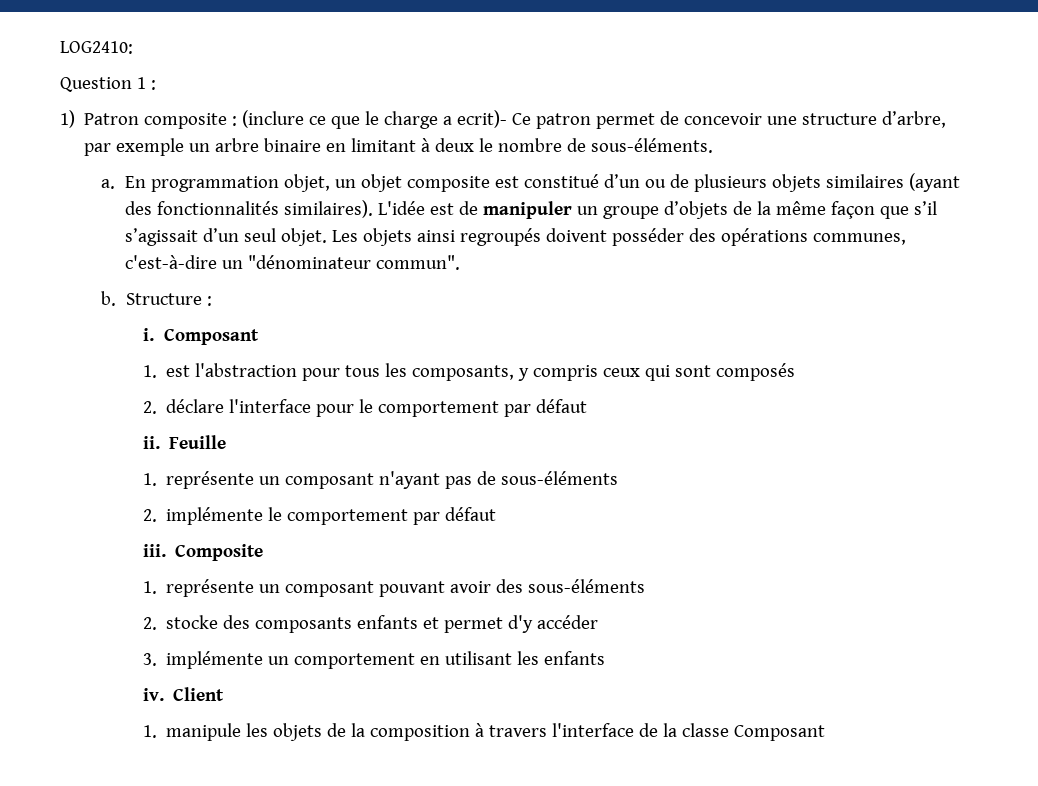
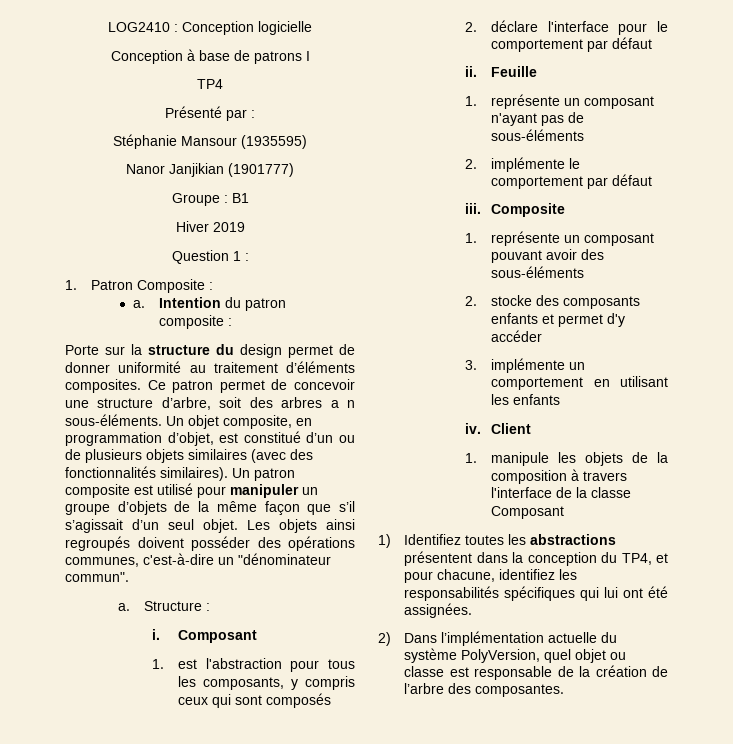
[60,41,133,54] [60,77,156,92] [60,110,508,129] LOG2410: // Question 1 : // 1) Patron composite : (inclure ce que le charge a ecrit)- -> [108,21,312,35] [110,49,310,64] [197,79,223,89] [165,106,255,121] [113,134,307,149] [126,163,294,177] [171,193,249,206] [175,221,245,232] [171,250,249,264] [65,279,214,293] [133,297,287,311] [159,315,233,329] [65,344,355,358] [65,361,355,373] [65,379,141,393] LOG2410 : Conception logicielle // Conception à base de patrons I // TP4 // Présenté par : // Stéphanie Mansour (1935595) // Nanor Janjikian (1901777) // Groupe : B1 // Hiver 2019 // Question 1 : // 1. Patron Composite : // a. Intention du patron composite : // Porte sur la structure du design permet de donner uniformité au traitement d’éléments composites.
[84,138,714,156] [101,174,490,192] par exemple un arbre binaire en limitant à deux le nombre de sous-éléments. // a. En programmation objet, un objet composite -> [219,397,355,408] [65,414,312,429] [65,432,214,446] soit des arbres a n sous-éléments. Un objet composite, en programmation d’objet,
[908,173,960,192] (ayant -> [251,449,286,463] (avec
[377,201,478,215] L'idée est de -> [232,468,295,481] [65,483,226,498] Un patron composite est utilisé pour
[101,291,117,306] b. -> [117,603,130,611] a.
(826, 733) none -> [378,534,617,548] [404,551,668,566] [404,569,578,583] [404,586,668,601] [404,603,473,618] [378,631,618,646] [404,648,627,663] [404,665,668,680] [404,683,565,697] // 1) Identifiez toutes les abstractions présentent dans la conception du TP4, et pour chacune, identifiez les responsabilités spécifiques qui lui ont été assignées. // 2) Dans l’implémentation actuelle du système PolyVersion, quel objet ou classe est responsable de la création de l’arbre des composantes.

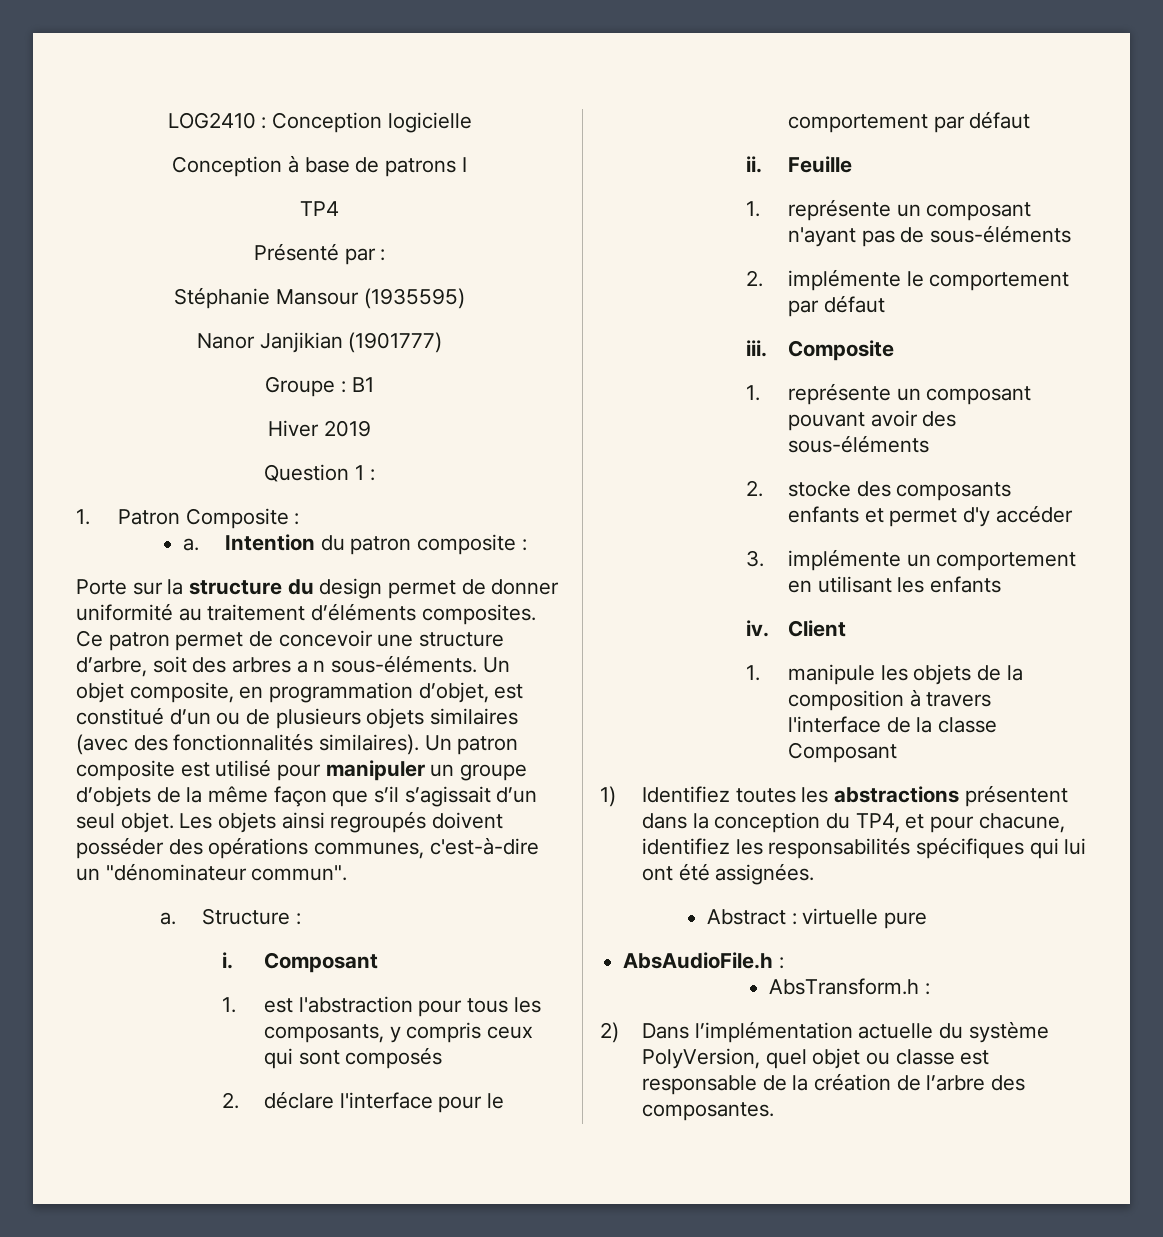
(473, 610) none -> [706,908,928,929] [623,952,784,969] [769,978,930,995] // Abstract : virtuelle pure // AbsAudioFile.h : // AbsTransform.h :

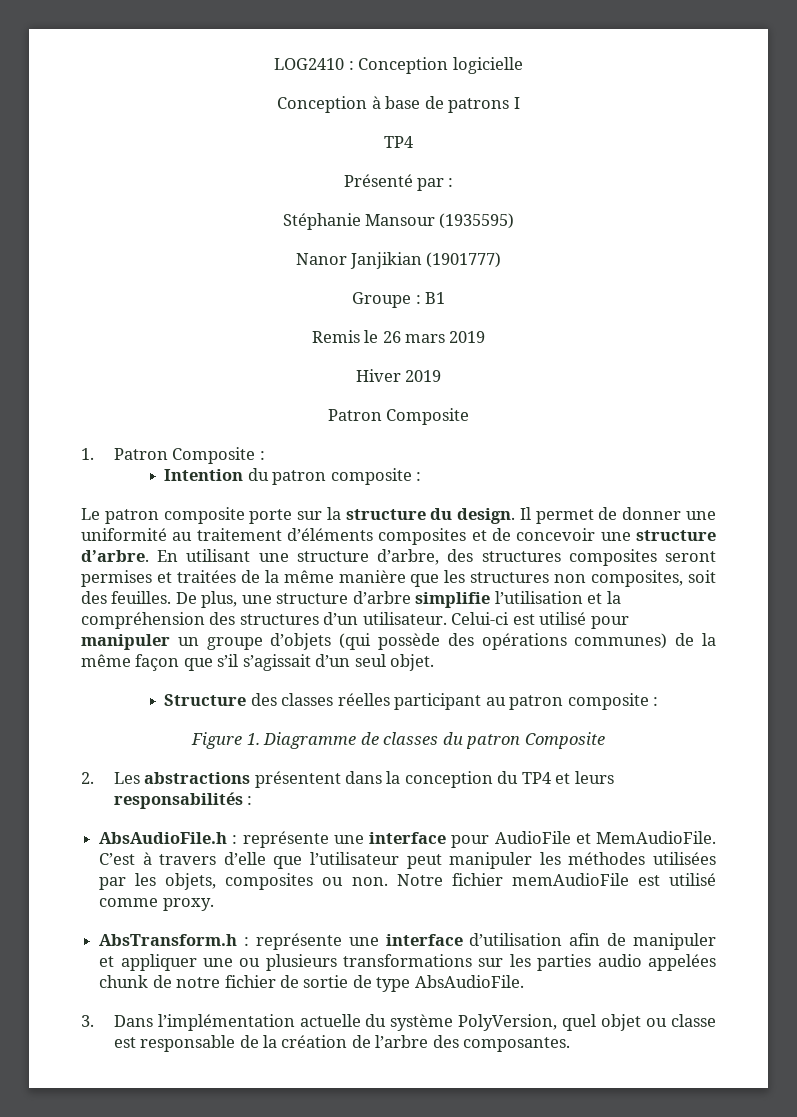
(374, 384) none -> [311,330,486,343] // Remis le 26 mars 2019
[264,464,375,482] Question 1 : -> [327,408,470,425] Patron Composite
[182,538,199,551] a. -> (265, 455) none
[76,579,127,595] Porte -> [81,507,293,524] Le patron composite porte
[319,578,383,599] design -> [457,507,531,524] design. Il
(560, 587) none -> [685,511,716,520] une
[421,604,536,625] [76,630,505,651] [76,655,510,677] [76,682,524,703] [76,707,519,729] [76,733,519,755] [76,760,175,781] composites. Ce patron permet de concevoir une structure d’arbre, soit des arbres a n sous-éléments. Un objet composite, en programmation d’objet, est constitué d’un ou de plusieurs objets similaires (avec des fonctionnalités similaires). Un patron composite -> [378,528,716,545] [81,549,716,566] [81,570,716,587] [81,591,621,608] [81,612,510,629] composites et de concevoir une structure d’arbre. En utilisant une structure d’arbre, des structures composites seront permises et traitées de la même manière que les structures non composites, soit des feuilles. De plus, une structure d’arbre simplifie l’utilisation et la compréhension des structures d’un utilisateur. Celui-ci
(151, 796) none -> [339,633,668,650] (qui possède des opérations communes)
[179,811,504,833] [76,837,539,859] [76,863,348,881] [159,908,301,925] [222,952,379,973] [222,996,541,1017] [264,1022,534,1043] [264,1047,443,1069] [222,1091,505,1113] [788,111,1031,133] [746,156,853,173] [746,199,1032,221] [788,225,1072,247] [746,269,1070,291] [788,295,885,317] [746,340,895,361] [746,383,1032,405] [788,410,957,431] [788,435,930,453] [746,480,1012,501] [788,505,1073,527] [746,549,1077,571] [788,576,1002,593] [746,620,847,637] [746,664,1023,685] [788,689,992,711] [788,716,998,733] [788,742,898,763] [600,786,829,807] Les objets ainsi regroupés doivent posséder des opérations communes, c'est-à-dire un "dénominateur commun". // a. Structure : // i. Composant // 1. est l'abstraction pour tous les composants, y compris ceux qui sont composés // 2. déclare l'interface pour le comportement par défaut // ii. Feuille // 1. représente un composant n'ayant pas de sous-éléments // 2. implémente le comportement par défaut // iii. Composite // 1. représente un composant pouvant avoir des sous-éléments // 2. stocke des composants enfants et permet d'y accéder // 3. implémente un comportement en utilisant les enfants // iv. Client // 1. manipule les objets de la composition à travers l'interface de la classe Composant // 1) Identifiez toutes les -> [164,693,659,710] [191,732,605,749] [81,772,140,784] // Structure des classes réelles participant au patron composite : // Figure 1. Diagramme de classes du patron Composite // 2. Les
[855,813,1065,833] [641,837,1087,859] [641,863,815,885] [706,908,928,929] TP4, et pour chacune, identifiez les responsabilités spécifiques qui lui ont été assignées. // Abstract : virtuelle pure -> [521,771,614,784] [113,792,253,809] TP4 et leurs responsabilités :
[769,978,930,995] [600,1022,619,1043] // AbsTransform.h : // 2) -> [242,831,716,848] [99,852,716,869] [99,873,717,890] [99,898,214,911] [99,933,717,950] [99,954,716,971] [99,975,524,992] [81,1015,94,1027] représente une interface pour AudioFile et MemAudioFile. C’est à travers d’elle que l’utilisateur peut manipuler les méthodes utilisées par les objets, composites ou non. Notre fichier memAudioFile est utilisé comme proxy. // AbsTransform.h : représente une interface d’utilisation afin de manipuler et appliquer une ou plusieurs transformations sur les parties audio appelées chunk de notre fichier de sortie de type AbsAudioFile. // 3.

